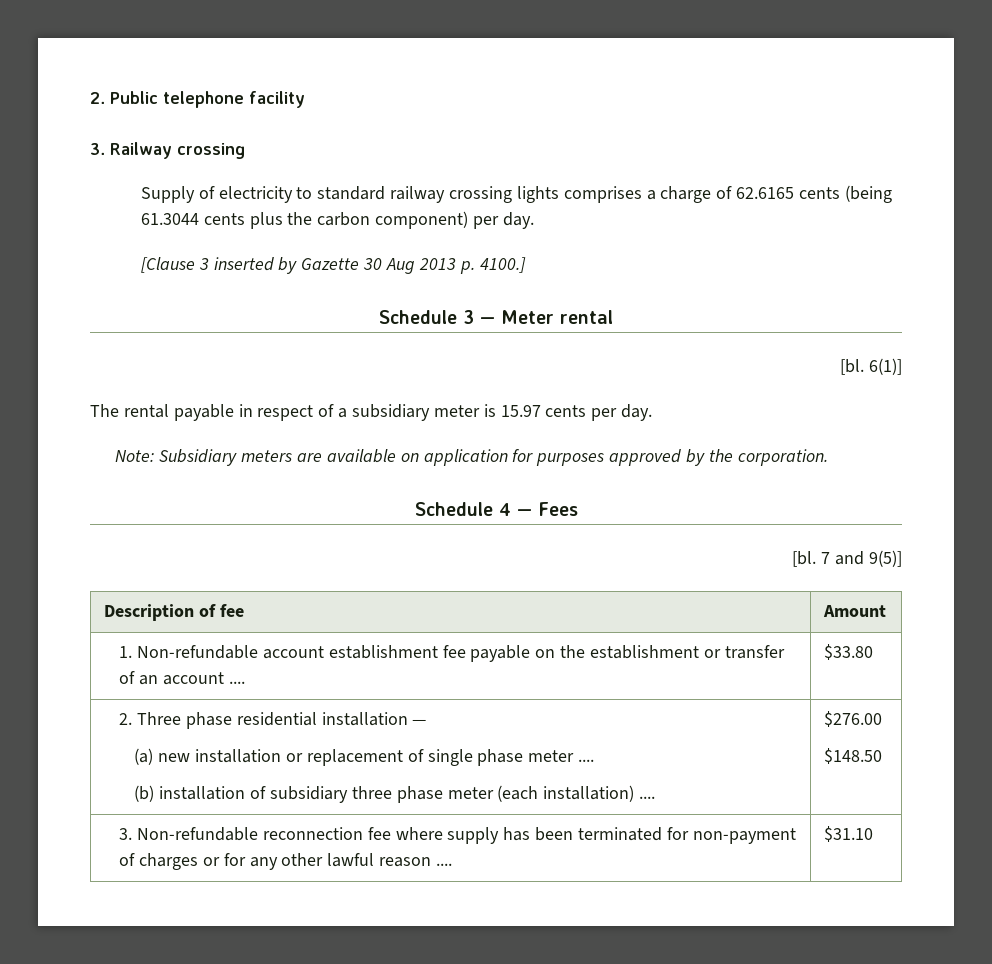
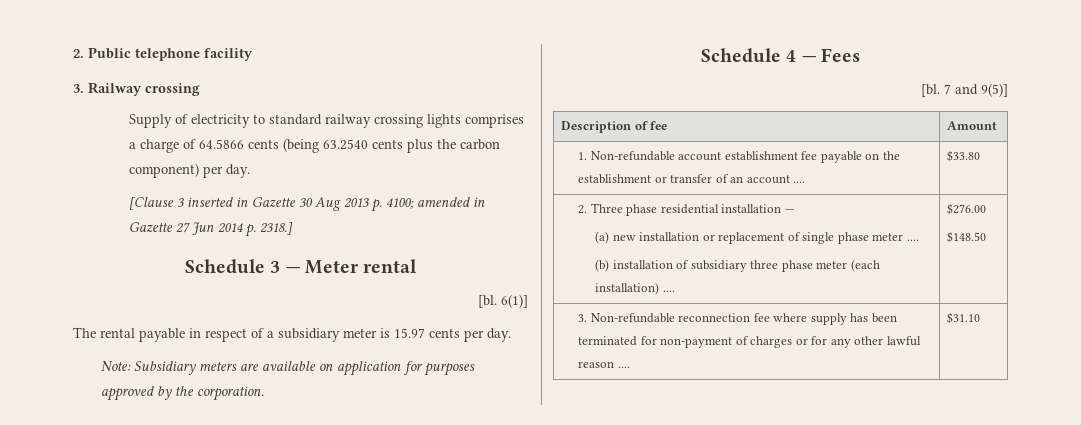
[736,187,795,199] 62.6165 -> [199,139,245,149] 64.5866
[140,213,199,225] 61.3044 -> [323,139,369,150] 63.2540
[278,257,298,274] by -> [236,197,249,207] in
[479,257,526,273] 4100.] -> [386,197,486,209] [129,222,294,237] 4100; amended in Gazette 27 Jun 2014 p. 2318.]

